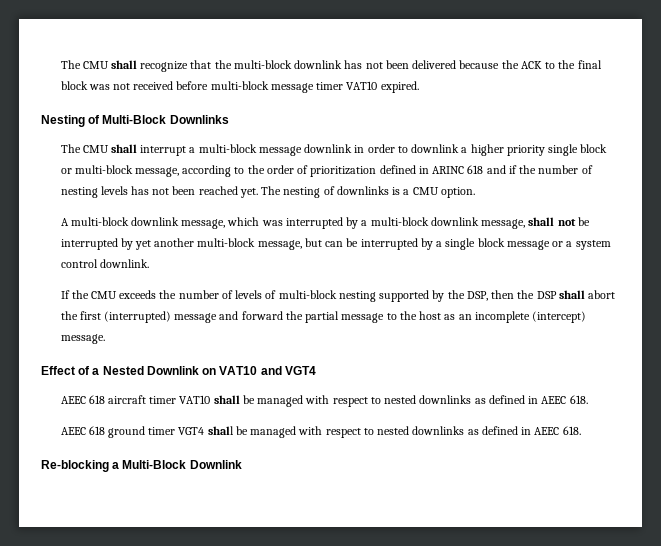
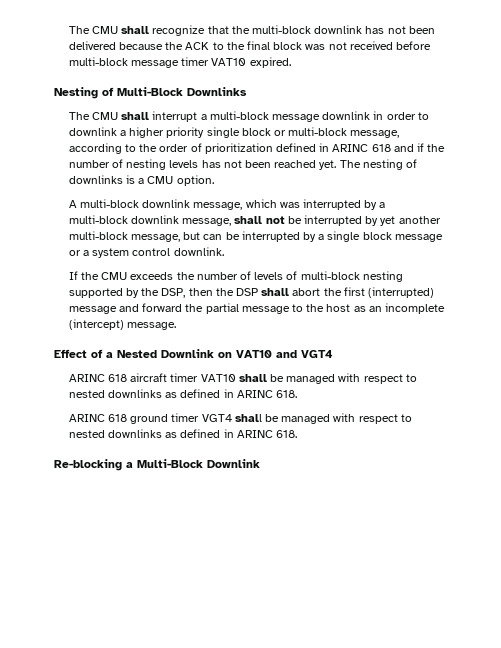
[60,396,86,404] AEEC -> [68,374,105,382] ARINC
[541,395,588,404] [60,427,86,435] AEEC 618. // AEEC -> [236,390,297,398] [68,414,105,422] ARINC 618. // ARINC
[534,427,560,435] AEEC -> [236,430,273,438] ARINC

